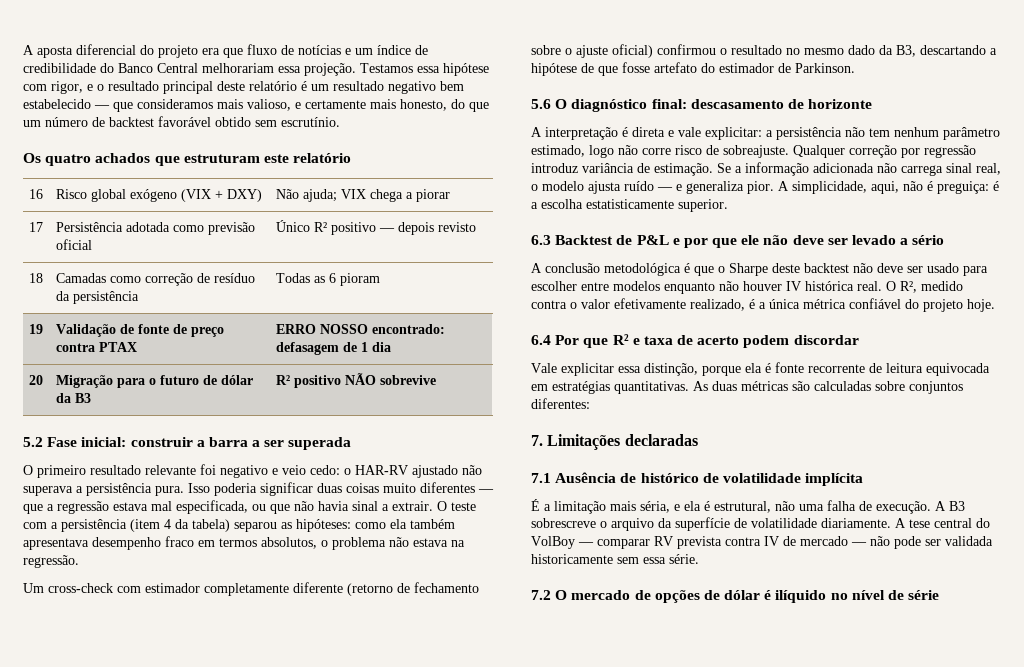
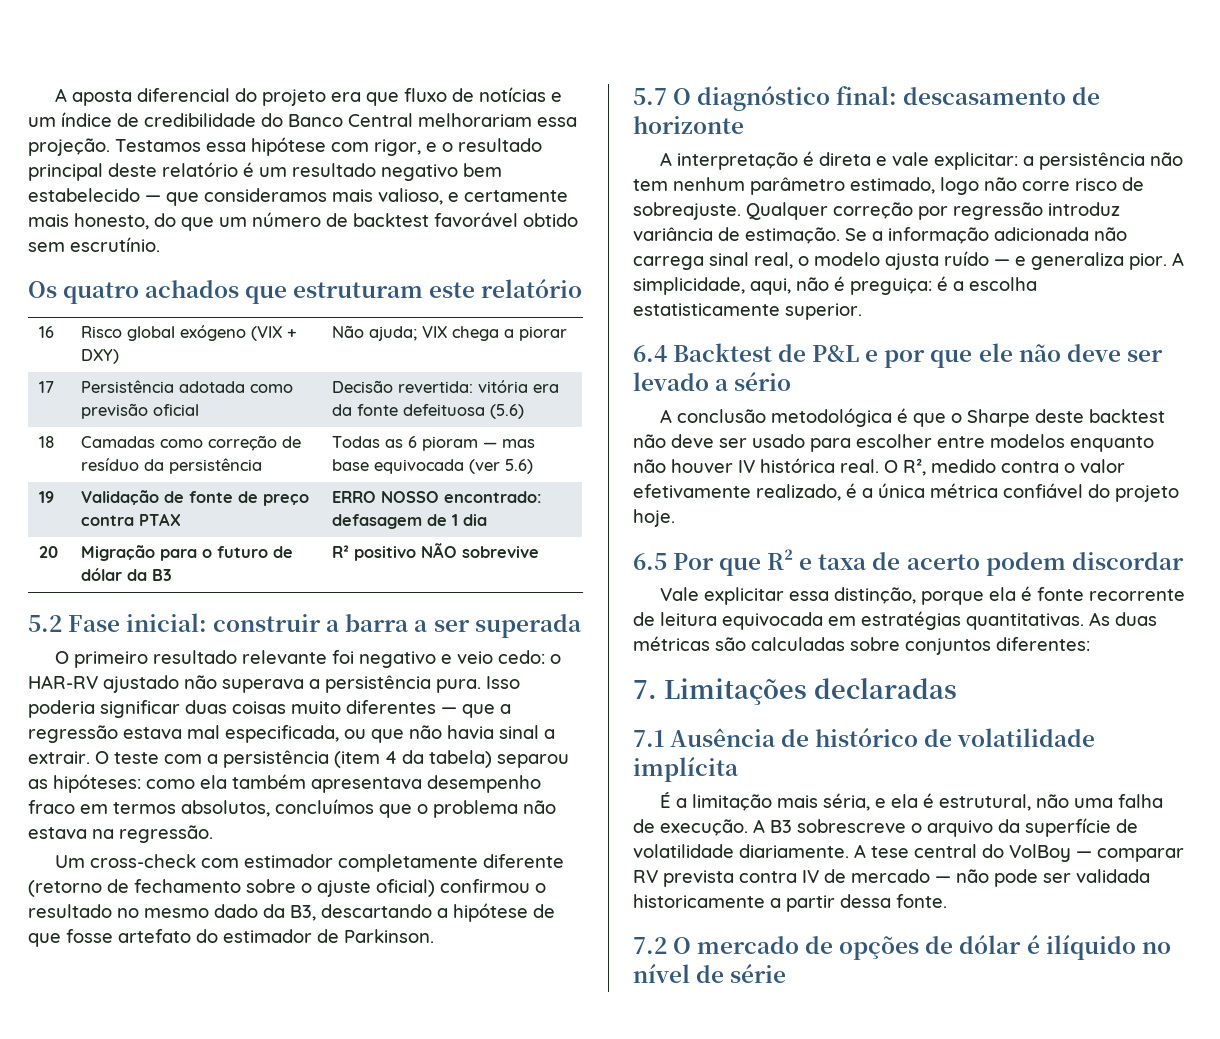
[276,220,477,235] Único R² positivo — depois revisto -> [332,380,560,393] [332,404,525,419] Decisão revertida: vitória era da fonte defeituosa (5.6)
(381, 279) none -> [483,439,536,448] [332,459,534,474] — mas base equivocada (ver 5.6)
(317, 543) none -> [275,799,412,818] concluímos que
[531,99,551,109] 5.6 -> [633,88,667,105] 5.7
[531,235,551,245] 6.3 -> [633,345,667,362] 6.4
[531,335,551,345] 6.4 -> [633,553,667,570] 6.5
[617,554,699,564] sem essa série. -> [770,894,947,912] a partir dessa fonte.

